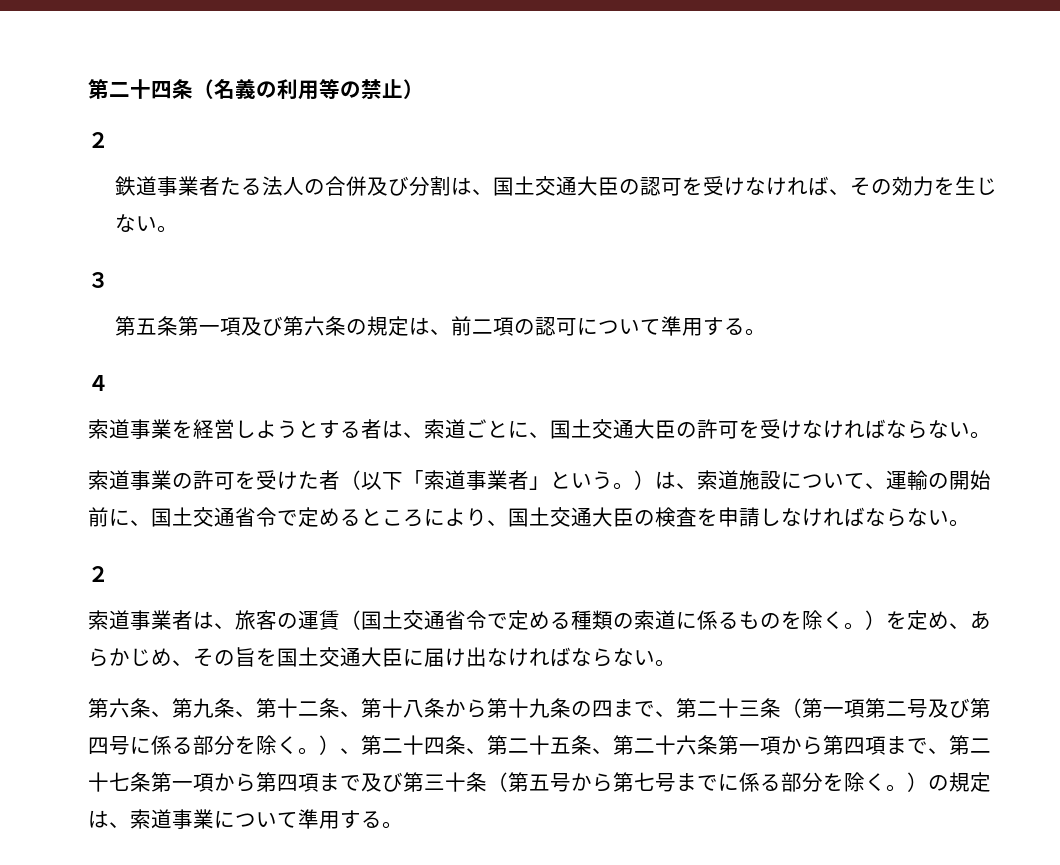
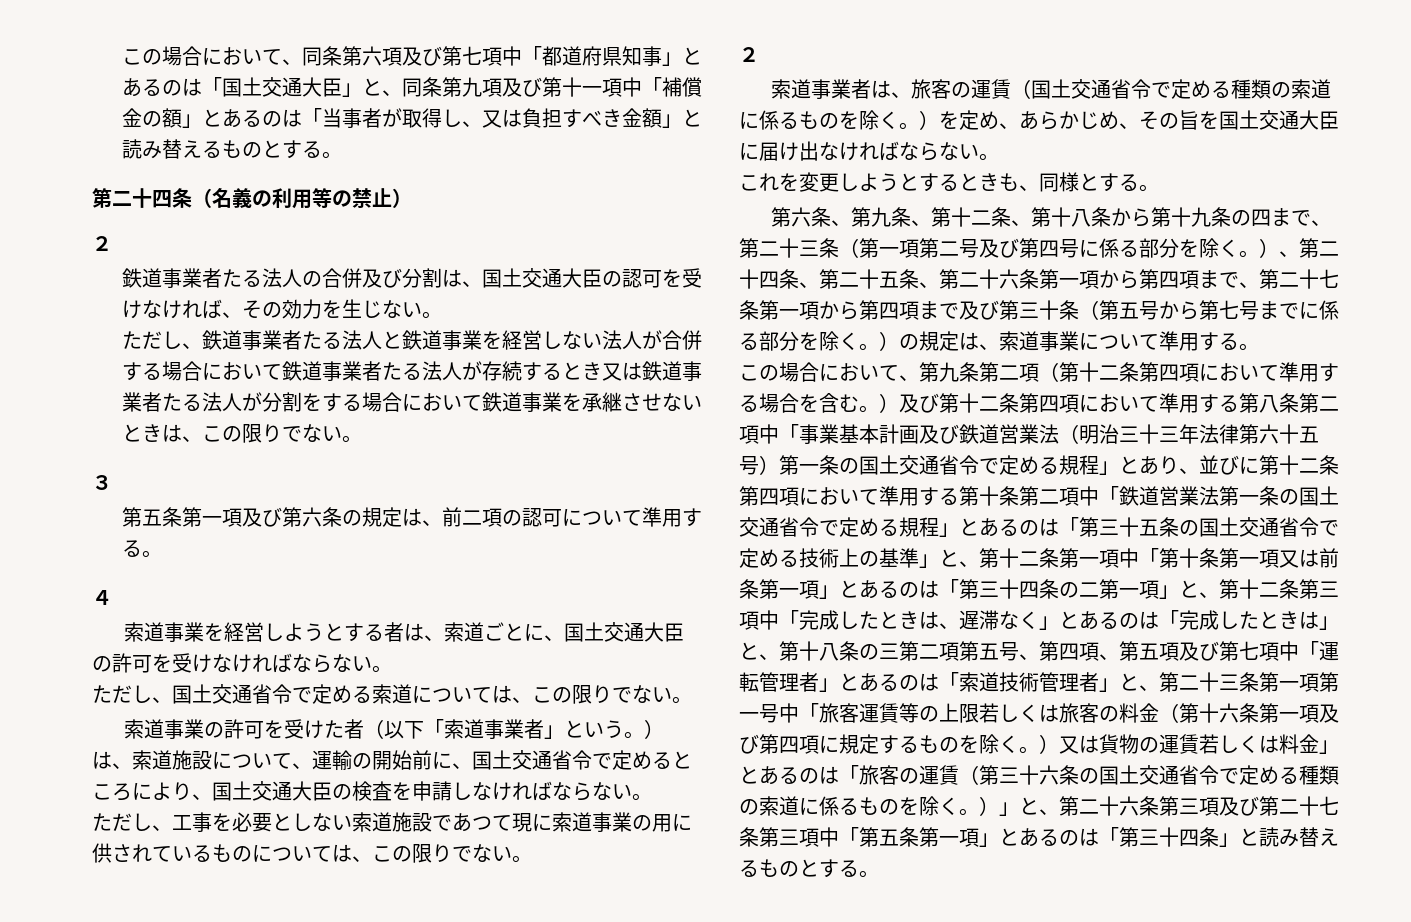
(88, 89) none -> [121,46,702,66] [121,77,702,97] [121,108,702,128] [121,139,342,159] この場合において、同条第六項及び第七項中「都道府県知事」とあるのは「国土交通大臣」と、同条第九項及び第十一項中「補償金の額」とあるのは「当事者が取得し、又は負担すべき金額」と読み替えるものとする。 //
(179, 229) none -> [121,330,702,350] [121,361,702,381] [121,392,702,412] [121,423,362,443] // ただし、鉄道事業者たる法人と鉄道事業を経営しない法人が合併する場合において鉄道事業者たる法人が存続するとき又は鉄道事業者たる法人が分割をする場合において鉄道事業を承継させないときは、この限りでない。
(991, 435) none -> [92,684,692,704] // ただし、国土交通省令で定める索道については、この限りでない。
(970, 523) none -> [92,812,692,832] [92,843,532,863] // ただし、工事を必要としない索道施設であつて現に索道事業の用に供されているものについては、この限りでない。
(676, 663) none -> [739,172,1159,192] // これを変更しようとするときも、同様とする。
(403, 825) none -> [739,362,1339,382] [739,393,1339,413] [739,424,1319,444] [739,455,1339,475] [739,486,1339,506] [739,517,1339,537] [739,548,1339,568] [739,579,1339,599] [739,610,1339,630] [739,641,1339,661] [739,672,1339,692] [739,703,1339,723] [739,734,1339,754] [739,765,1339,785] [739,796,1339,816] [739,827,1339,847] [739,859,879,878] // この場合において、第九条第二項（第十二条第四項において準用する場合を含む。）及び第十二条第四項において準用する第八条第二項中「事業基本計画及び鉄道営業法（明治三十三年法律第六十五号）第一条の国土交通省令で定める規程」とあり、並びに第十二条第四項において準用する第十条第二項中「鉄道営業法第一条の国土交通省令で定める規程」とあるのは「第三十五条の国土交通省令で定める技術上の基準」と、第十二条第一項中「第十条第一項又は前条第一項」とあるのは「第三十四条の二第一項」と、第十二条第三項中「完成したときは、遅滞なく」とあるのは「完成したときは」と、第十八条の三第二項第五号、第四項、第五項及び第七項中「運転管理者」とあるのは「索道技術管理者」と、第二十三条第一項第一号中「旅客運賃等の上限若しくは旅客の料金（第十六条第一項及び第四項に規定するものを除く。）又は貨物の運賃若しくは料金」とあるのは「旅客の運賃（第三十六条の国土交通省令で定める種類の索道に係るものを除く。）」と、第二十六条第三項及び第二十七条第三項中「第五条第一項」とあるのは「第三十四条」と読み替えるものとする。

